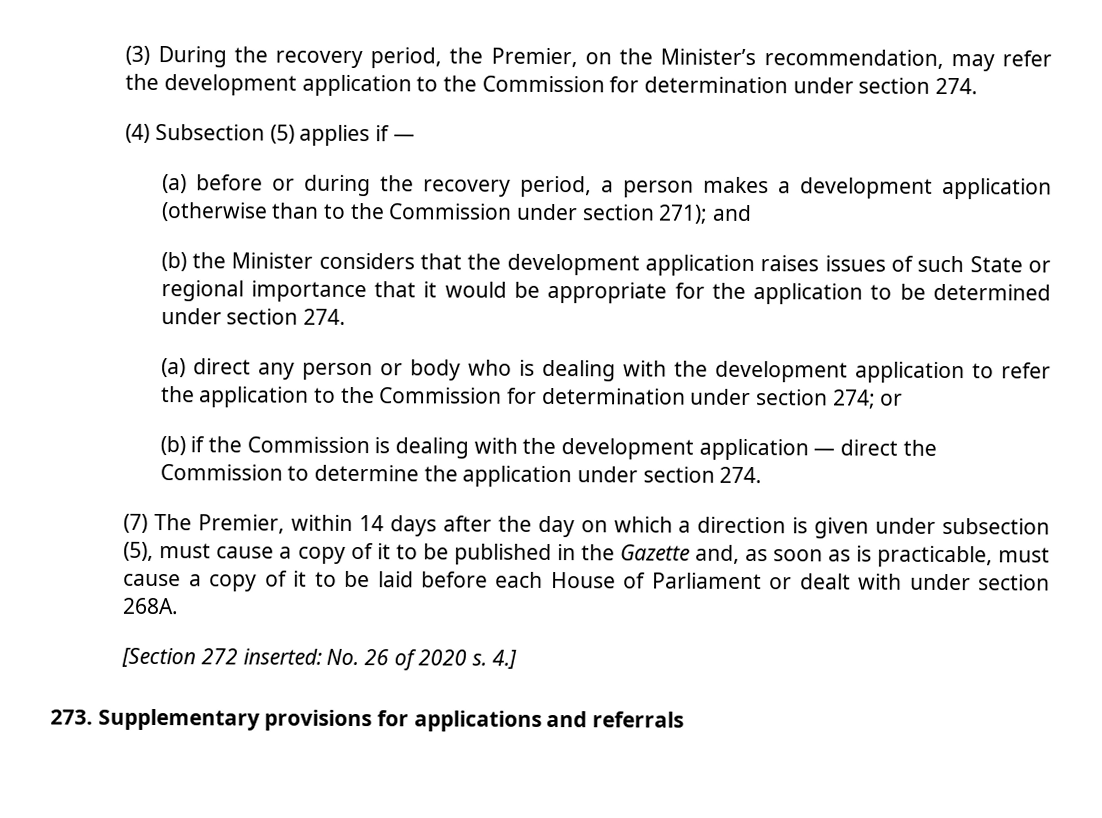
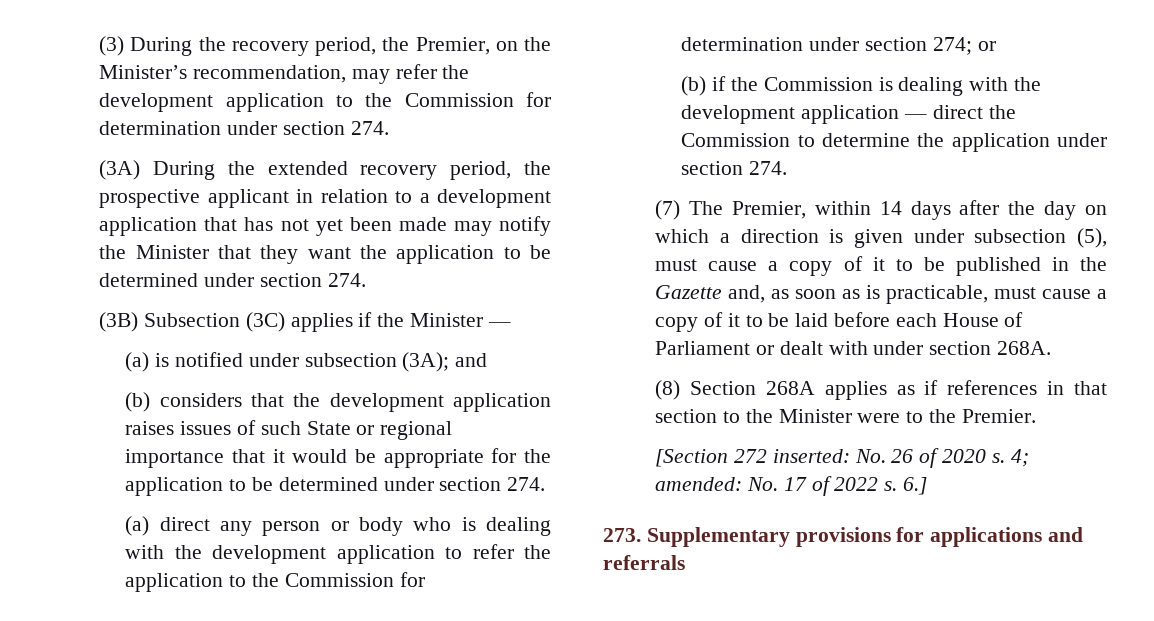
[125,123,415,147] [161,174,1052,200] [160,202,709,224] (4) Subsection (5) applies if — // (a) before or during the recovery period, a person makes a development application (otherwise than to the Commission under section 271); -> [99,160,551,180] [99,189,552,208] [99,216,552,236] [99,245,552,264] [99,273,366,287] [99,312,511,332] [125,352,450,372] (3A) During the extended recovery period, the prospective applicant in relation to a development application that has not yet been made may notify the Minister that they want the application to be determined under section 274. // (3B) Subsection (3C) applies if the Minister — // (a) is notified under subsection (3A);
[191,252,314,269] the Minister -> (151, 402) none
(180, 606) none -> [655,380,1107,400] [655,409,1036,423] // (8) Section 268A applies as if references in that section to the Minister were to the Premier.
[491,649,517,669] 4.] -> [1010,449,1029,467] [655,476,928,496] 4; amended: No. 17 of 2022 s. 6.]

